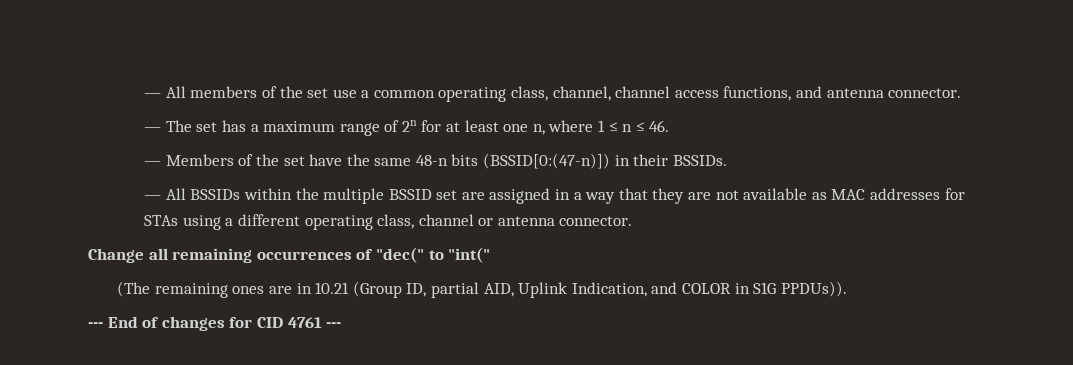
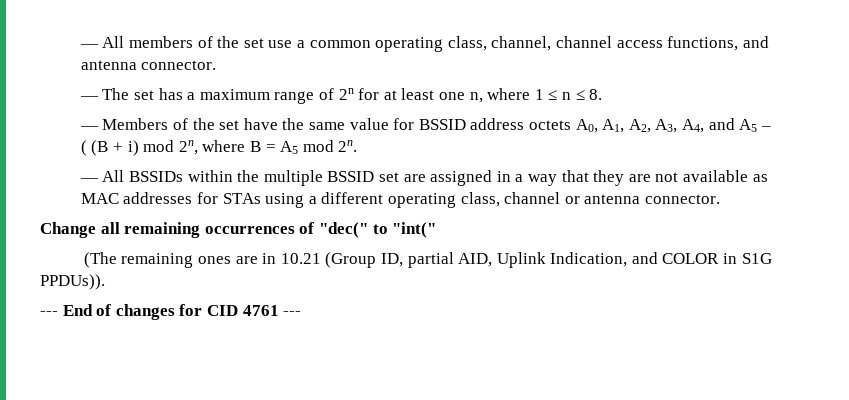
[649,120,670,132] 46. -> [589,89,603,100] 8.
[415,153,727,169] 48-n bits (BSSID[0:(47-n)]) in their BSSIDs. -> [349,118,771,133] [80,140,358,156] value for BSSID address octets A0, A1, A2, A3, A4, and A5 – ( (B + i) mod 2n, where B = A5 mod 2n.

